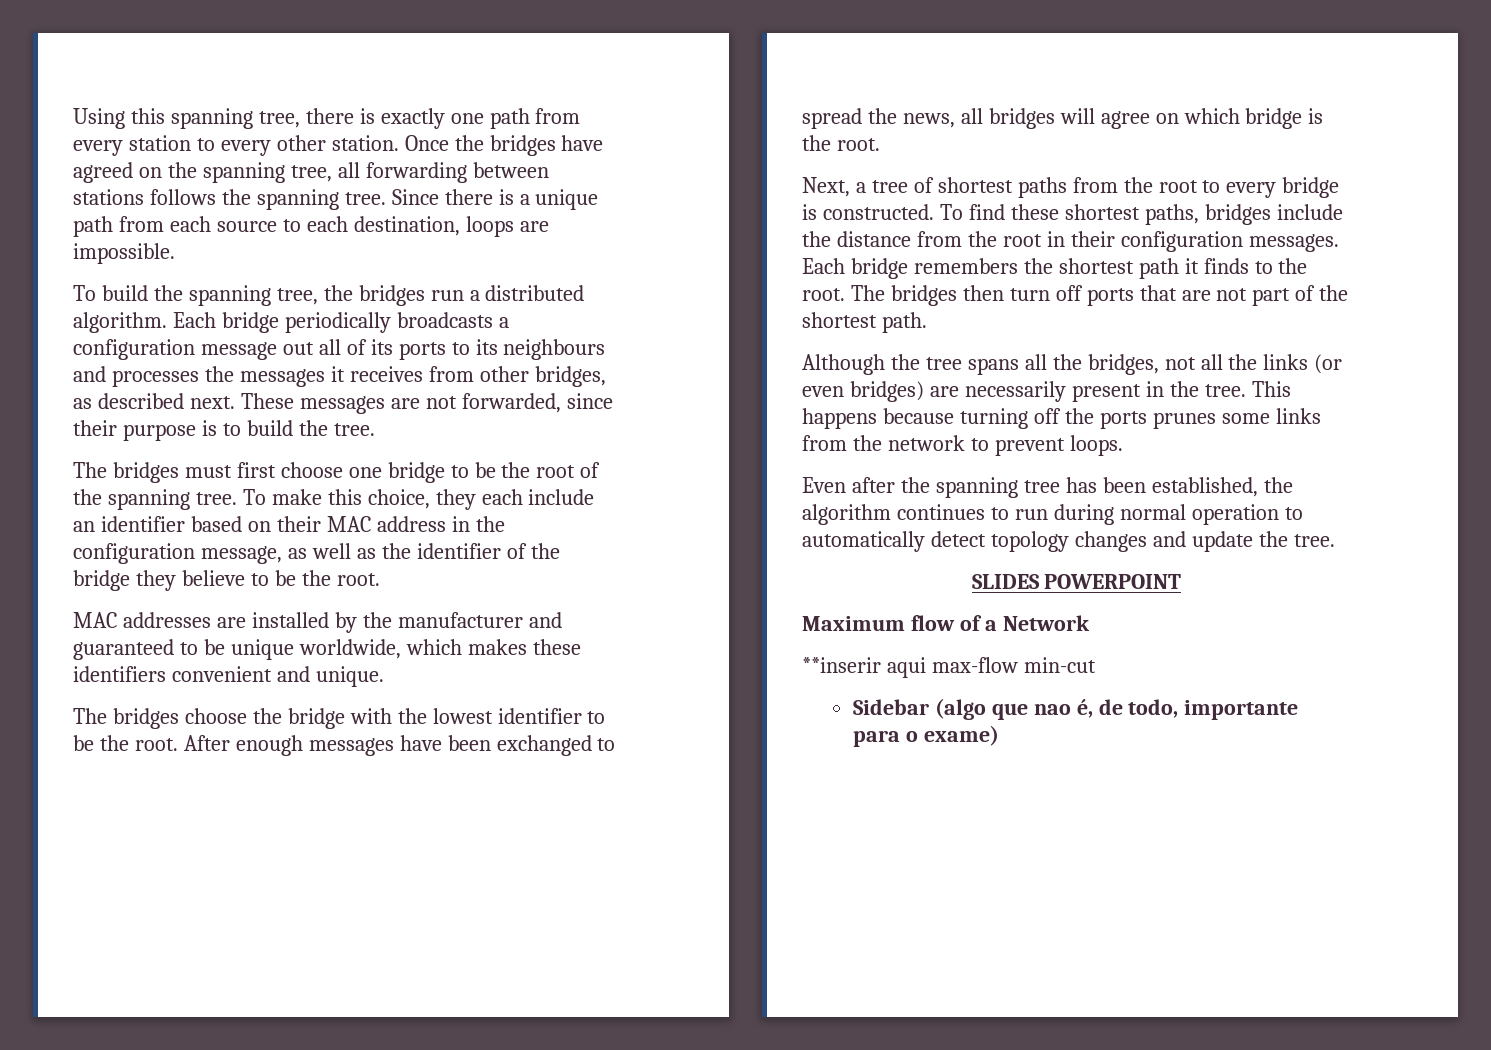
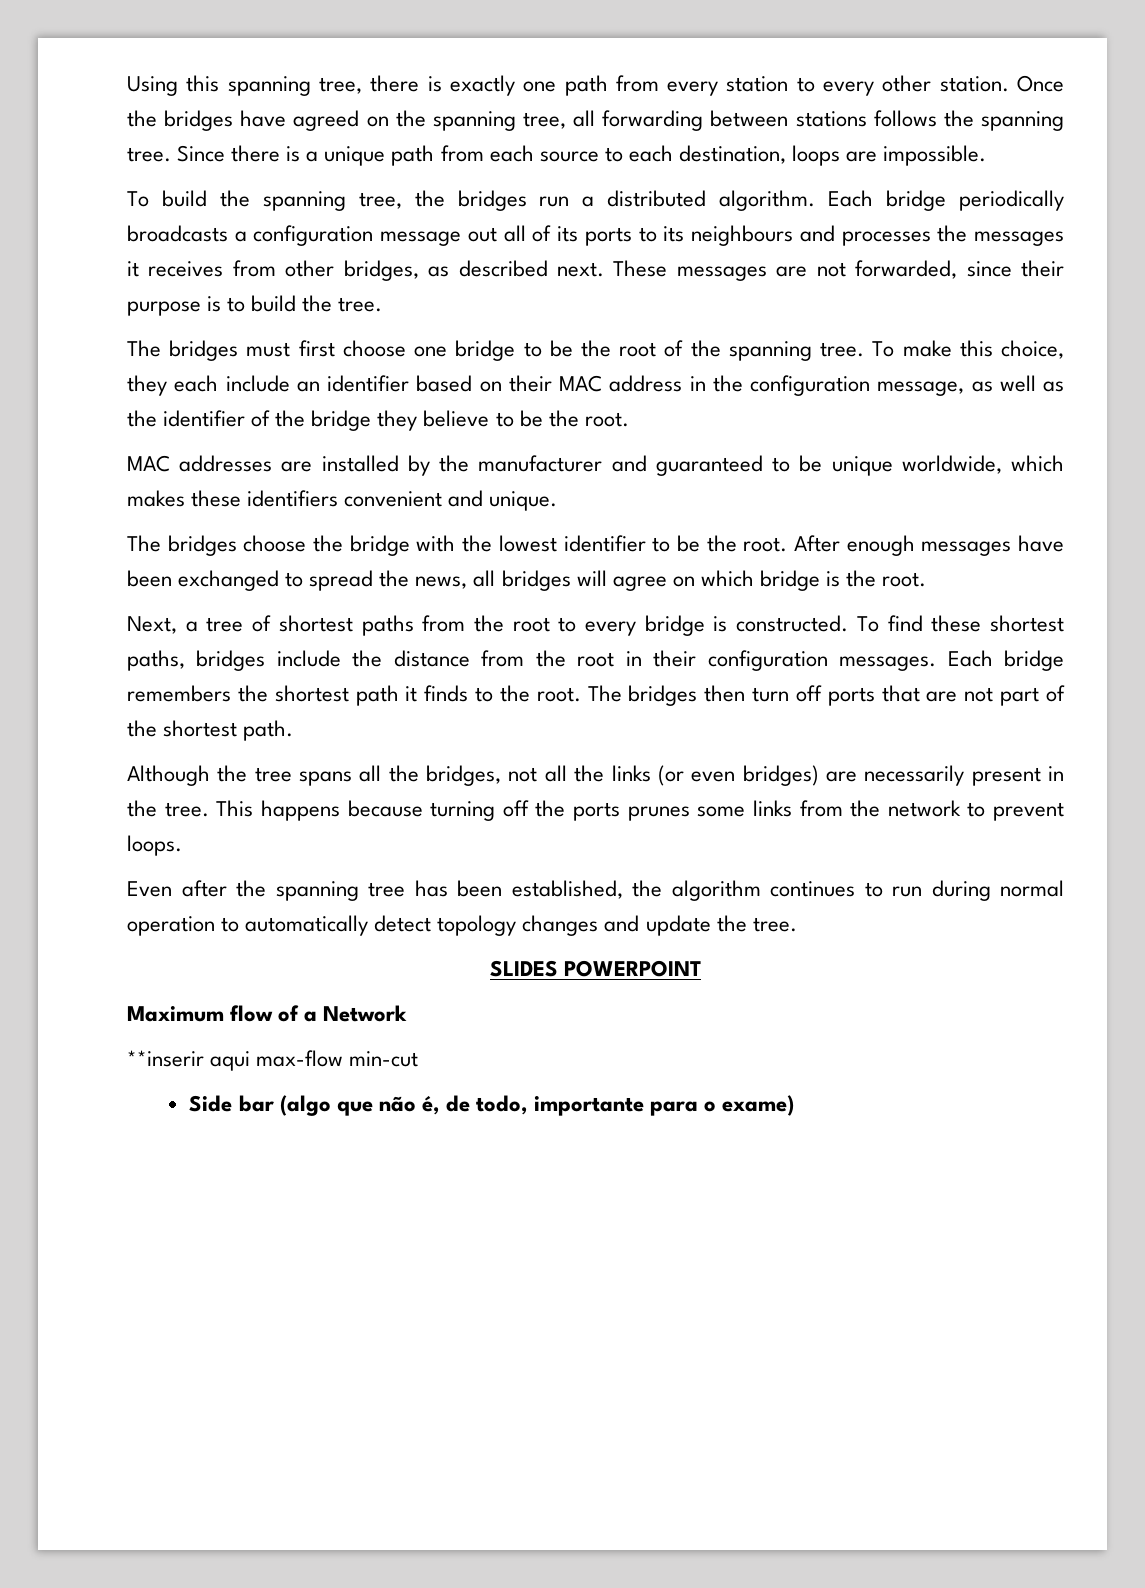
[852,699,929,715] Sidebar -> [189,1095,274,1112] Side bar
[1033,704,1071,715] nao -> [378,1096,416,1112] não

